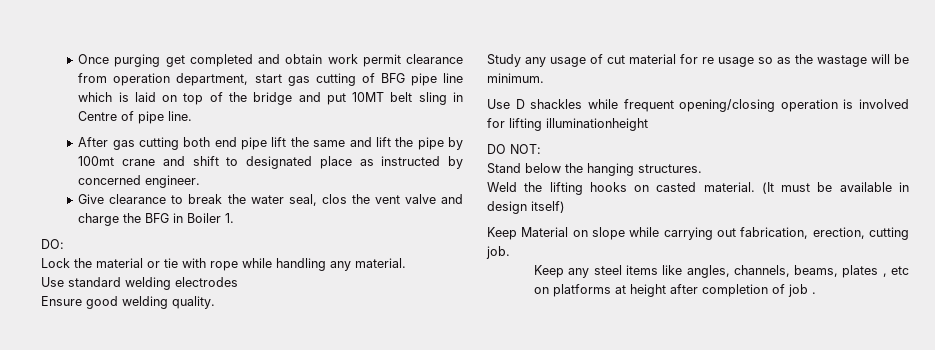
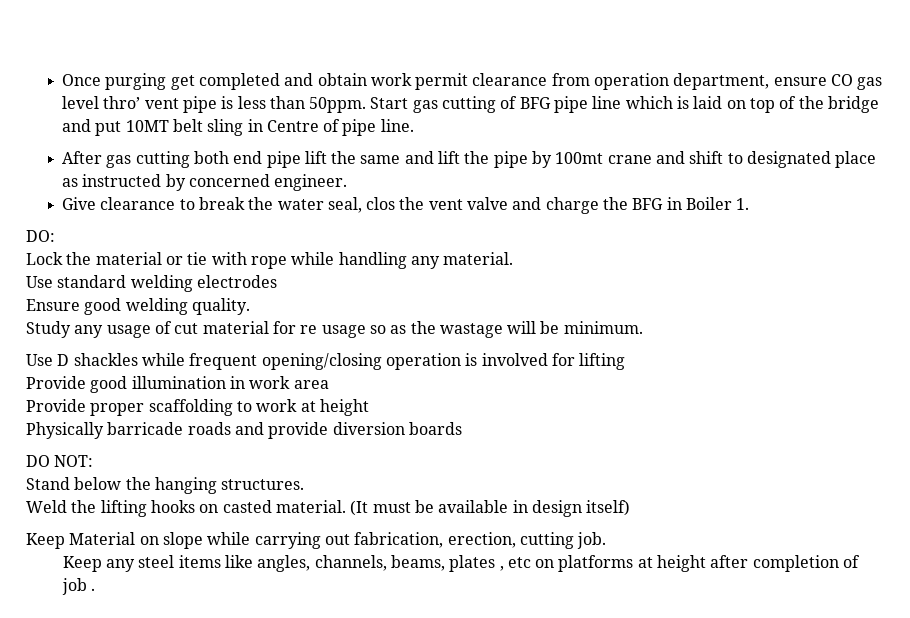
[254,74,282,83] start -> [773,74,883,90] [61,96,409,113] ensure CO gas level thro’ vent pipe is less than 50ppm. Start
[546,118,648,131] illuminationheight -> [26,376,329,393] [26,399,369,416] [26,422,462,439] // Provide good illumination in work area // Provide proper scaffolding to work at height // Physically barricade roads and provide diversion boards

